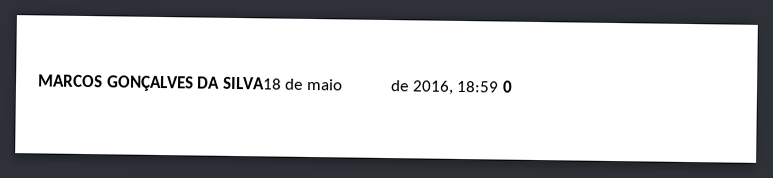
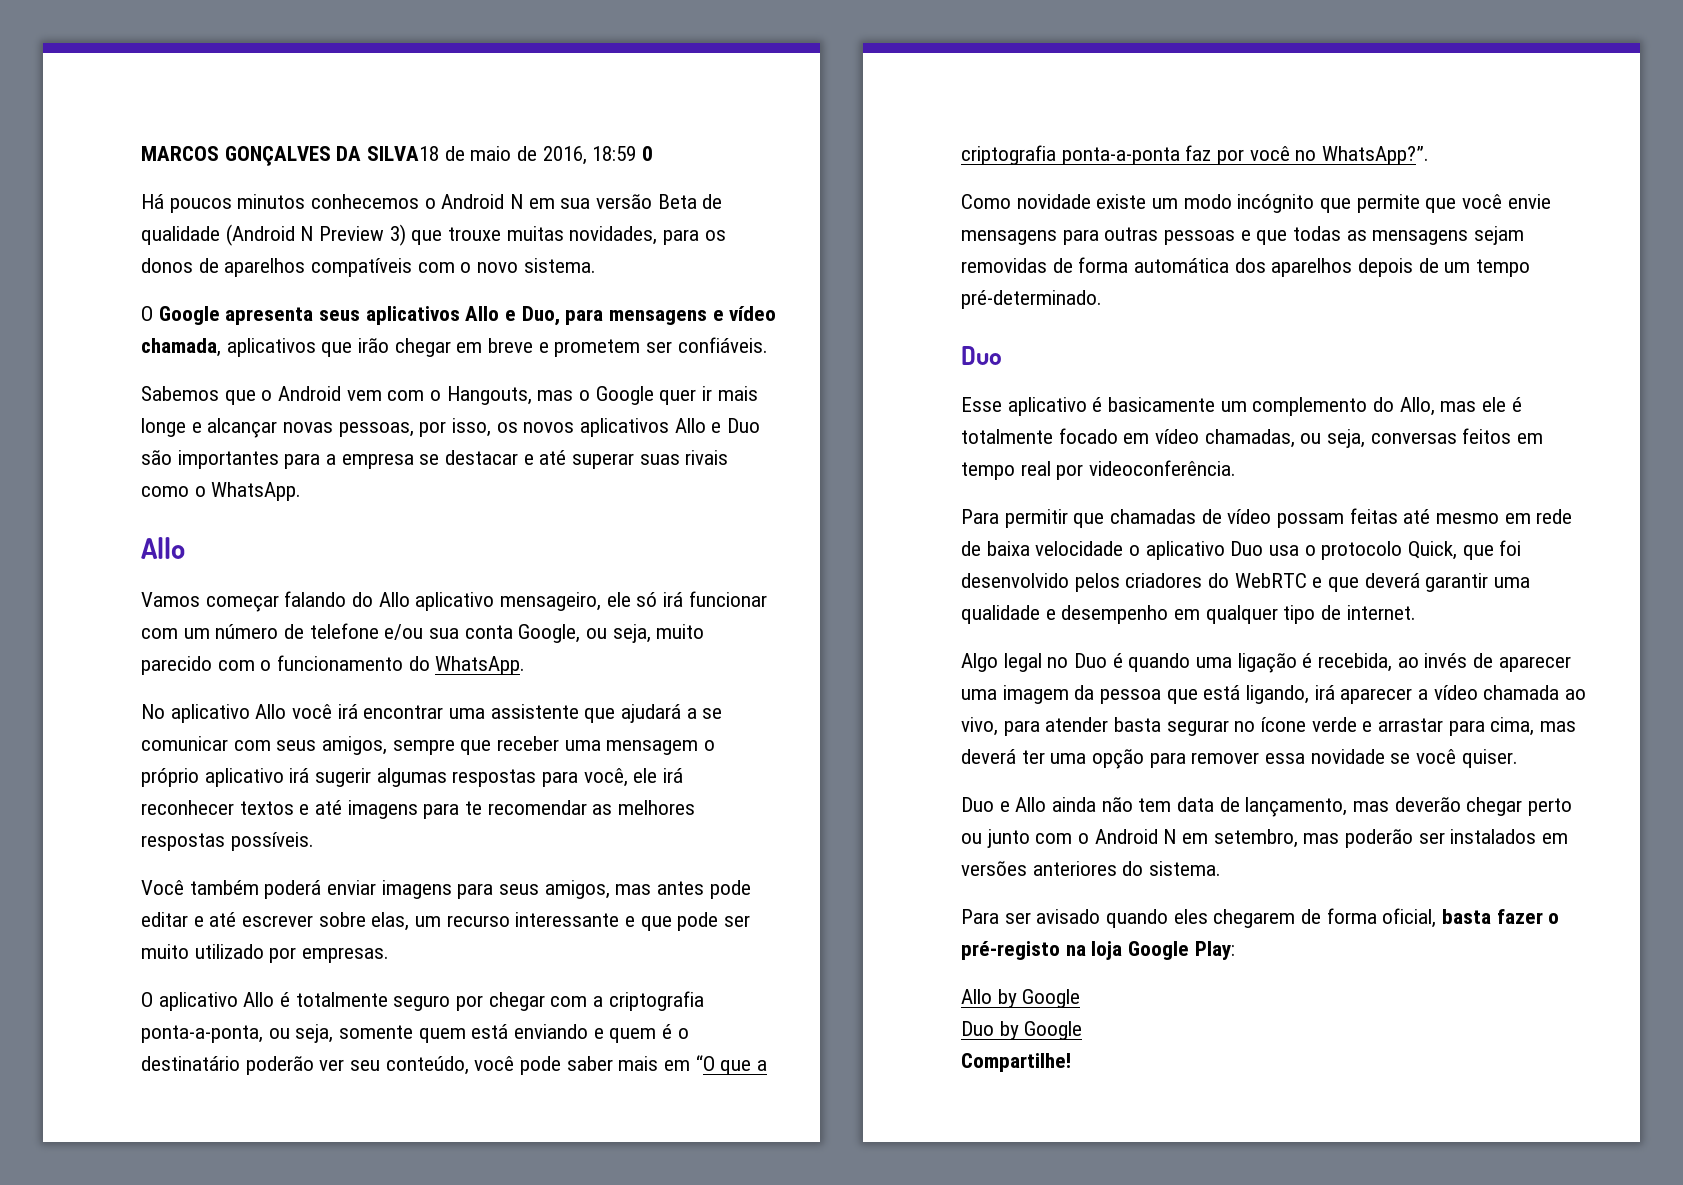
(513, 86) none -> [141,194,723,213] [141,224,726,246] [141,258,596,277] [141,306,777,326] [141,337,768,357] [141,386,758,405] [141,418,761,438] [141,450,729,469] [141,482,302,501] [141,537,185,559] [141,591,767,612] [141,623,705,643] [141,655,526,675] [141,704,723,723] [141,736,716,755] [141,768,684,787] [141,800,696,819] [141,832,314,851] [141,880,751,899] [141,912,751,931] [141,944,390,963] [141,991,704,1011] [141,1024,689,1043] [141,1055,768,1075] [961,145,1430,165] [961,194,1551,213] [961,226,1525,245] [961,257,1531,277] [961,290,1102,309] [961,346,1002,365] [961,397,1522,416] [961,428,1544,448] [961,460,1237,480] [961,508,1573,528] [961,540,1522,560] [961,573,1531,592] [961,605,1416,624] [961,653,1571,673] [961,685,1587,704] [961,717,1577,736] [961,749,1518,769] [961,797,1573,817] [961,829,1569,848] [961,861,1222,876] [961,908,1560,928] [961,941,1235,960] [961,989,1081,1008] [961,1021,1083,1040] [961,1053,1071,1072] // Há poucos minutos conhecemos o Android N em sua versão Beta de qualidade (Android N Preview 3) que trouxe muitas novidades, para os donos de aparelhos compatíveis com o novo sistema. // O Google apresenta seus aplicativos Allo e Duo, para mensagens e vídeo chamada, aplicativos que irão chegar em breve e prometem ser confiáveis. // Sabemos que o Android vem com o Hangouts, mas o Google quer ir mais longe e alcançar novas pessoas, por isso, os novos aplicativos Allo e Duo são importantes para a empresa se destacar e até superar suas rivais como o WhatsApp. // Allo // Vamos começar falando do Allo aplicativo mensageiro, ele só irá funcionar com um número de telefone e/ou sua conta Google, ou seja, muito parecido com o funcionamento do WhatsApp. // No aplicativo Allo você irá encontrar uma assistente que ajudará a se comunicar com seus amigos, sempre que receber uma mensagem o próprio aplicativo irá sugerir algumas respostas para você, ele irá reconhecer textos e até imagens para te recomendar as melhores respostas possíveis. // Você também poderá enviar imagens para seus amigos, mas antes pode editar e até escrever sobre elas, um recurso interessante e que pode ser muito utilizado por empresas. // O aplicativo Allo é totalmente seguro por chegar com a criptografia ponta-a-ponta, ou seja, somente quem está enviando e quem é o destinatário poderão ver seu conteúdo, você pode saber mais em “O que a criptografia ponta-a-ponta faz por você no WhatsApp?”. // Como novidade existe um modo incógnito que permite que você envie mensagens para outras pessoas e que todas as mensagens sejam removidas de forma automática dos aparelhos depois de um tempo pré-determinado. // Duo // Esse aplicativo é basicamente um complemento do Allo, mas ele é totalmente focado em vídeo chamadas, ou seja, conversas feitos em tempo real por videoconferência. // Para permitir que chamadas de vídeo possam feitas até mesmo em rede de baixa velocidade o aplicativo Duo usa o protocolo Quick, que foi desenvolvido pelos criadores do WebRTC e que deverá garantir uma qualidade e desempenho em qualquer tipo de internet. // Algo legal no Duo é quando uma ligação é recebida, ao invés de aparecer uma imagem da pessoa que está ligando, irá aparecer a vídeo chamada ao vivo, para atender basta segurar no ícone verde e arrastar para cima, mas deverá ter uma opção para remover essa novidade se você quiser. // Duo e Allo ainda não tem data de lançamento, mas deverão chegar perto ou junto com o Android N em setembro, mas poderão ser instalados em versões anteriores do sistema. // Para ser avisado quando eles chegarem de forma oficial, basta fazer o pré-registo na loja Google Play: // Allo by Google // Duo by Google // Compartilhe!

